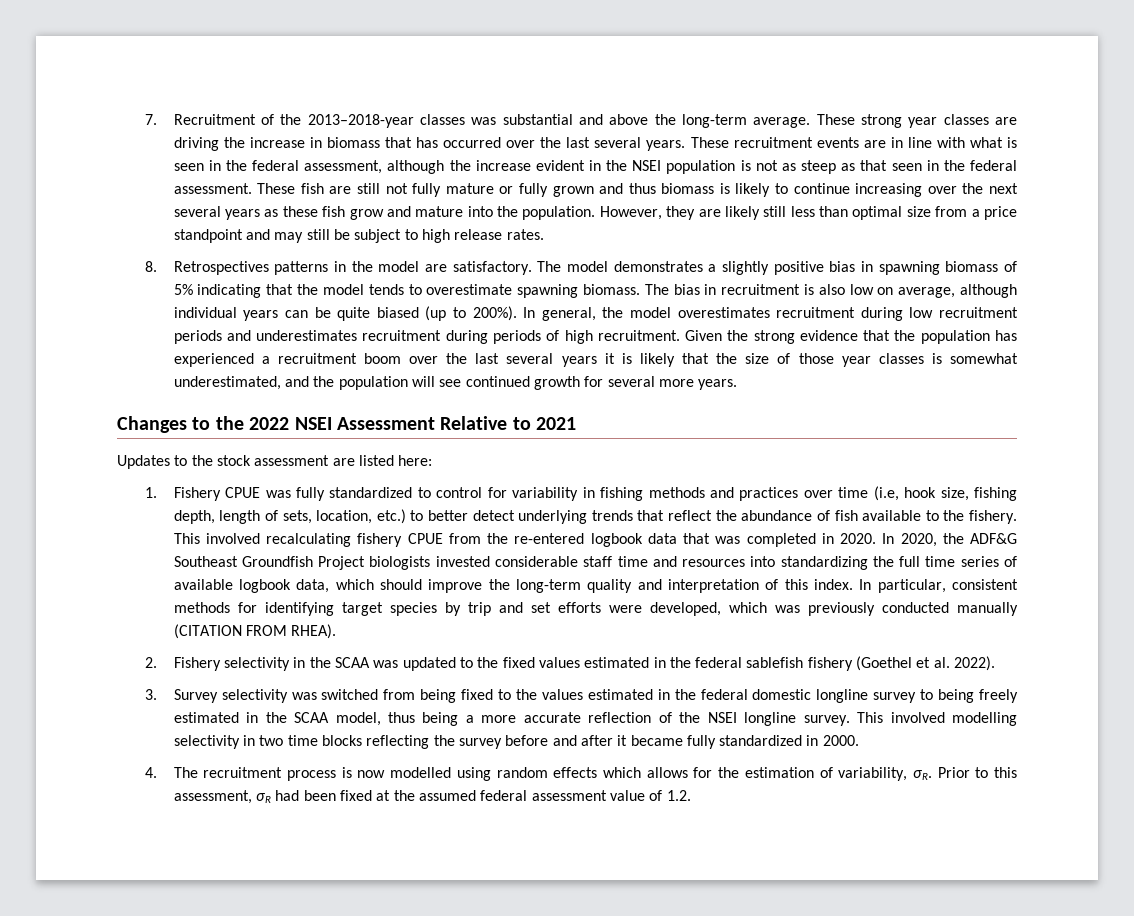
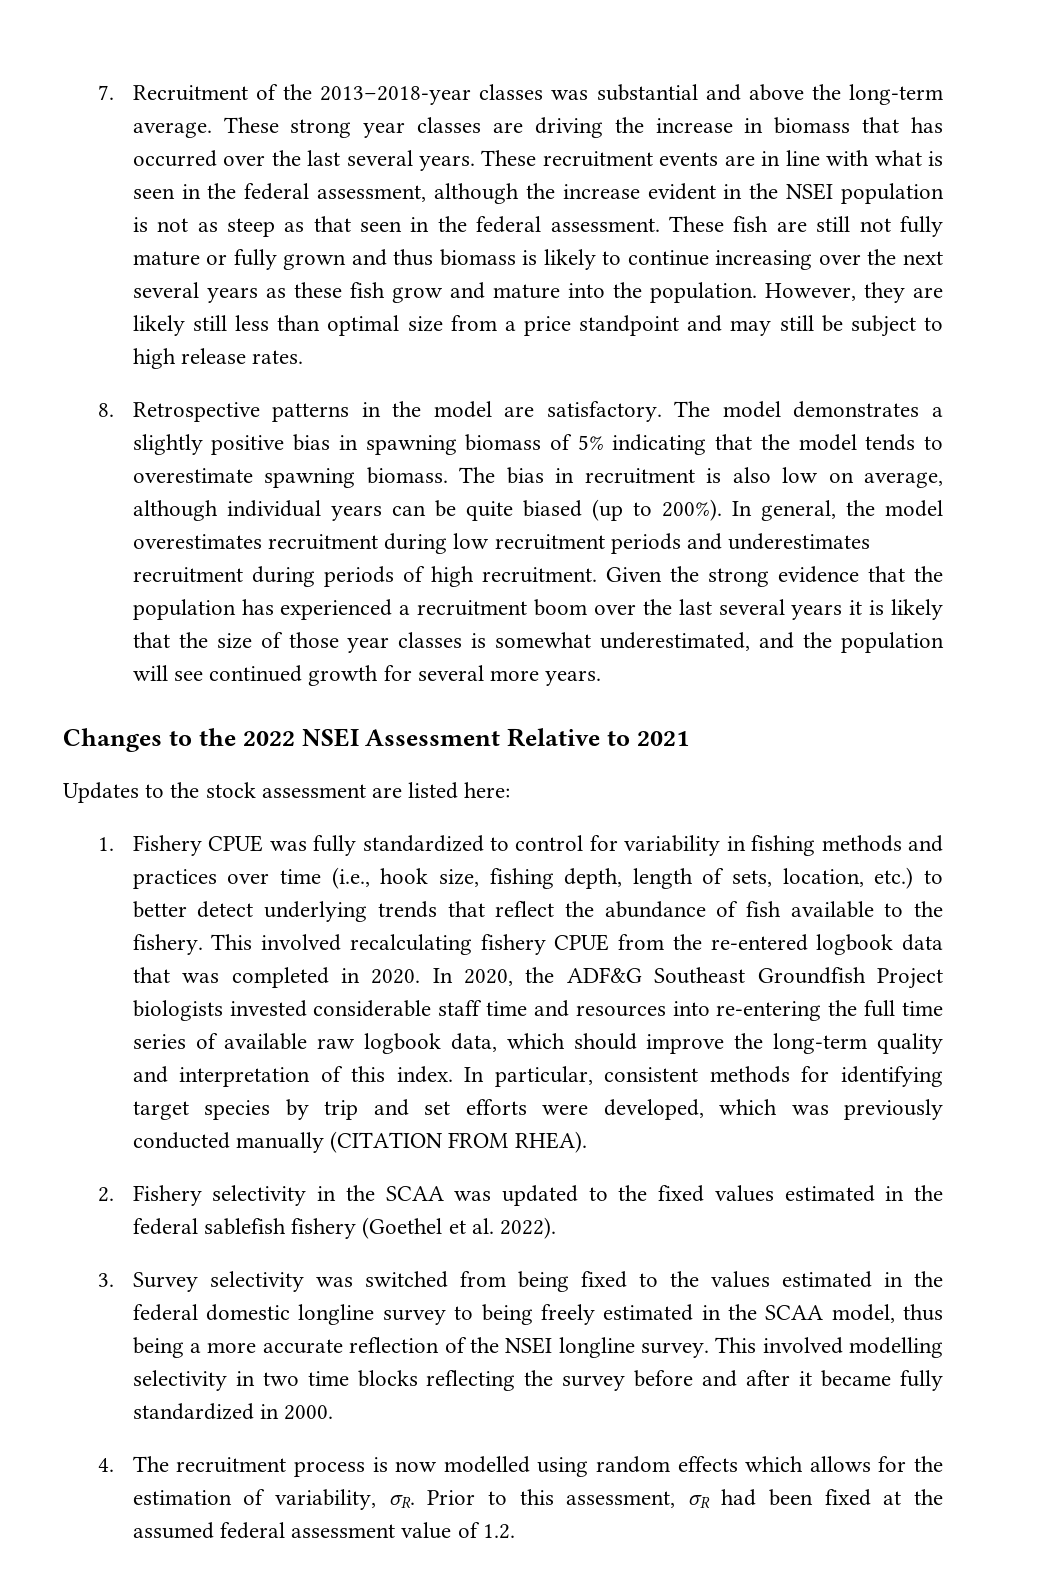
[173,261,269,275] Retrospectives -> [132,402,260,422] Retrospective
[873,486,899,501] (i.e, -> [331,867,370,889] (i.e.,
[780,556,868,570] standardizing -> [716,1001,822,1021] re-entering
(233, 584) none -> [317,1038,356,1049] raw

